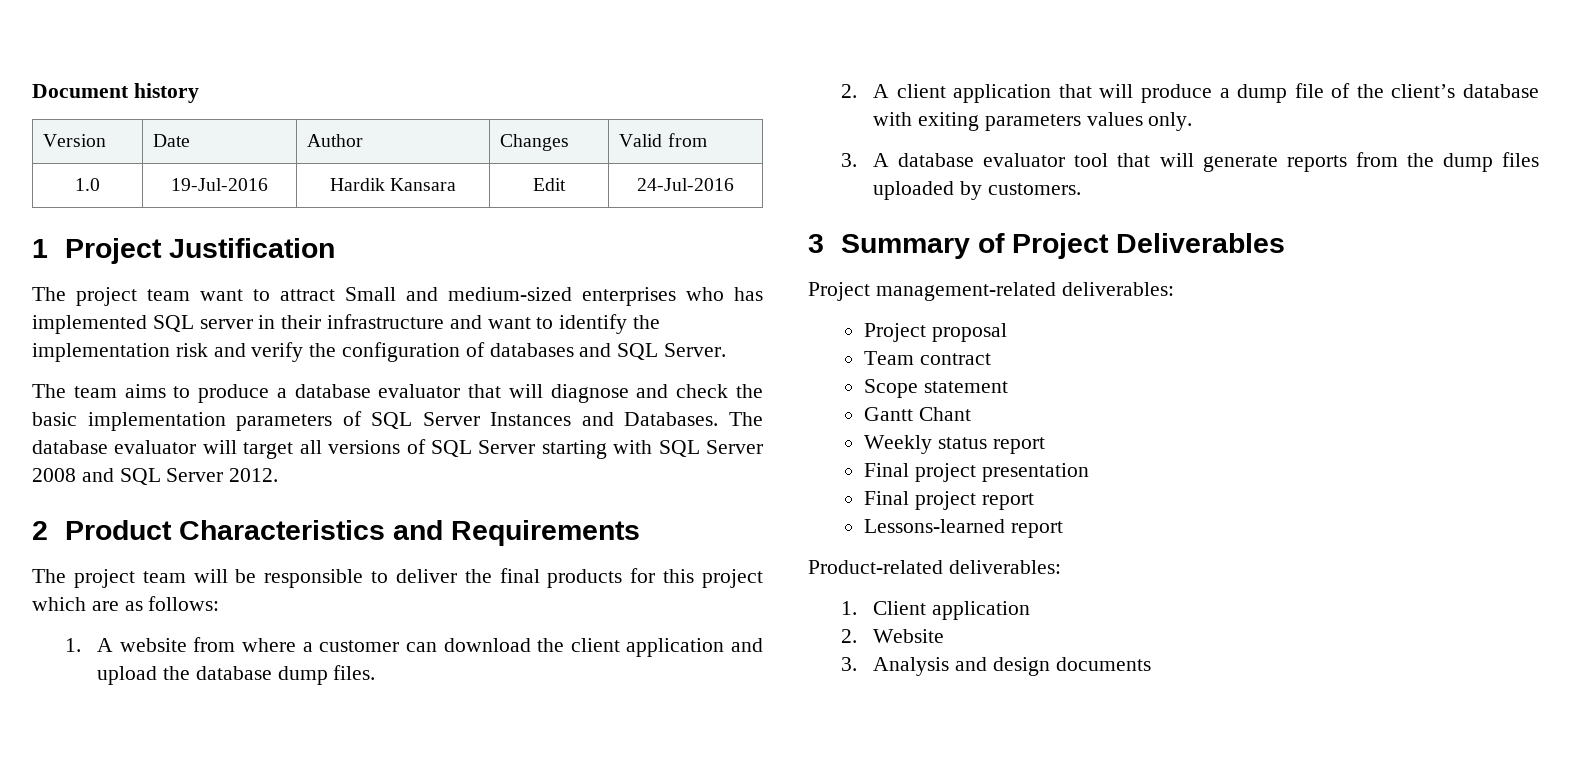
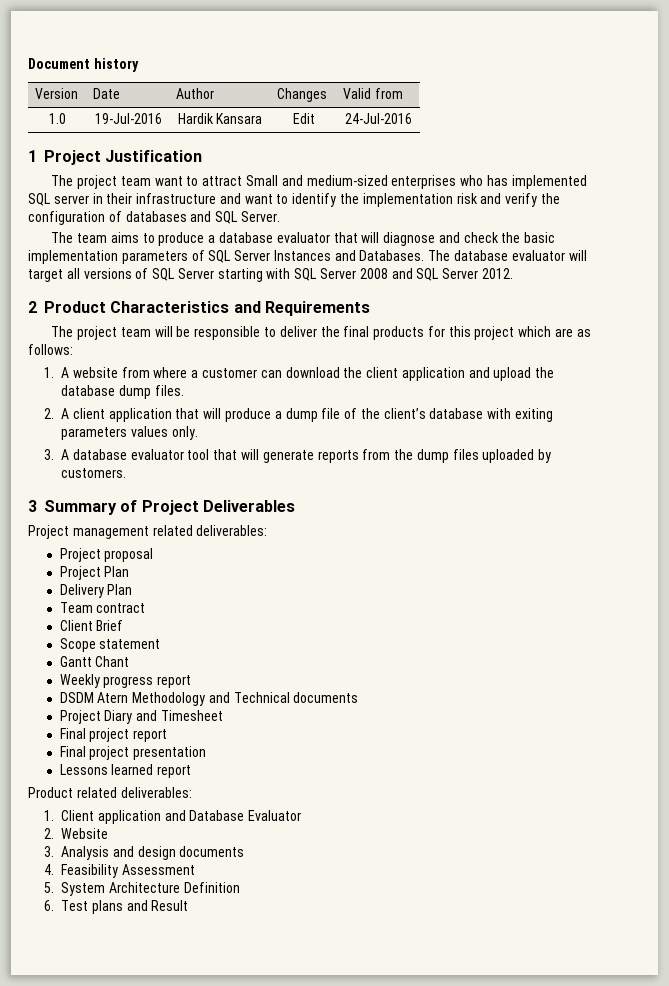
[875,282,1056,301] management-related -> [72,525,193,539] management related
(1008, 332) none -> [59,566,130,580] [59,584,133,598] // Project Plan // Delivery Plan
(992, 359) none -> [59,620,124,631] // Client Brief
[938,437,988,449] status -> [103,675,192,688] [59,692,359,706] [59,710,223,724] [59,728,130,742] progress report // DSDM Atern Methodology and Technical documents // Project Diary and Timesheet // Final project
[864,491,1034,510] [864,519,1064,538] [808,560,943,574] Final project report // Lessons-learned report // Product-related -> [59,764,192,778] [28,787,117,798] Lessons learned report // Product related
(1030, 610) none -> [164,810,302,821] and Database Evaluator
(1151, 664) none -> [44,864,195,878] [44,882,240,896] [44,900,189,914] // 4. Feasibility Assessment // 5. System Architecture Definition // 6. Test plans and Result

